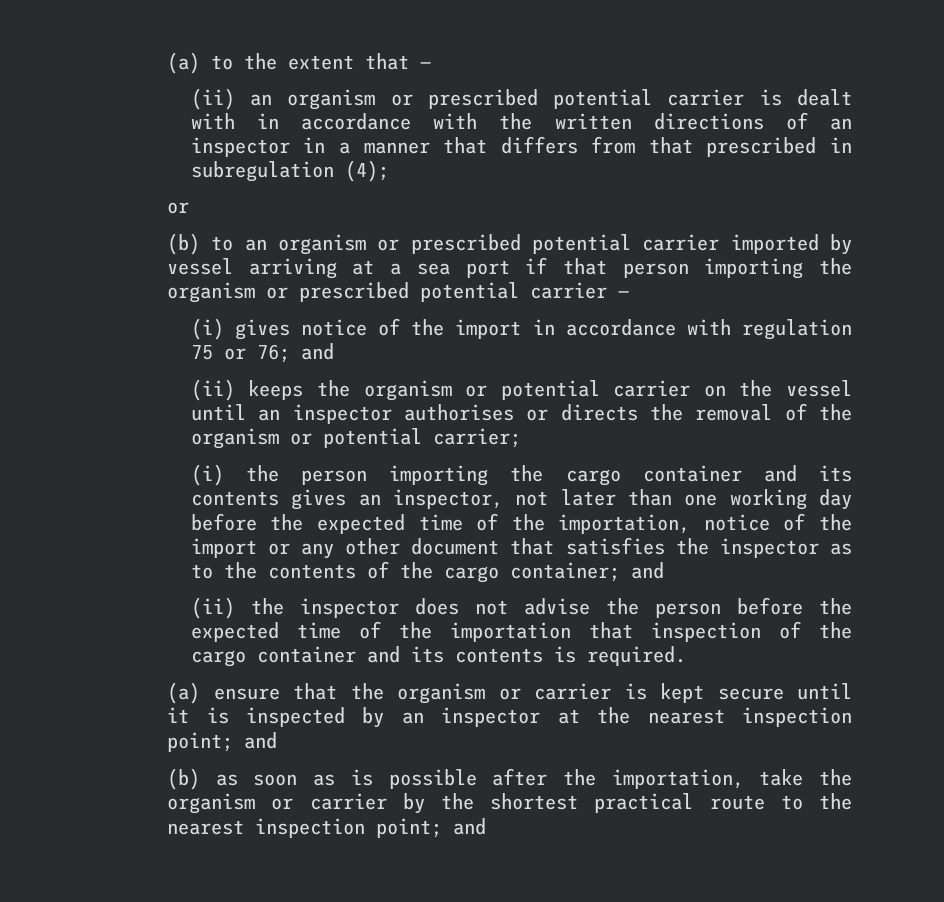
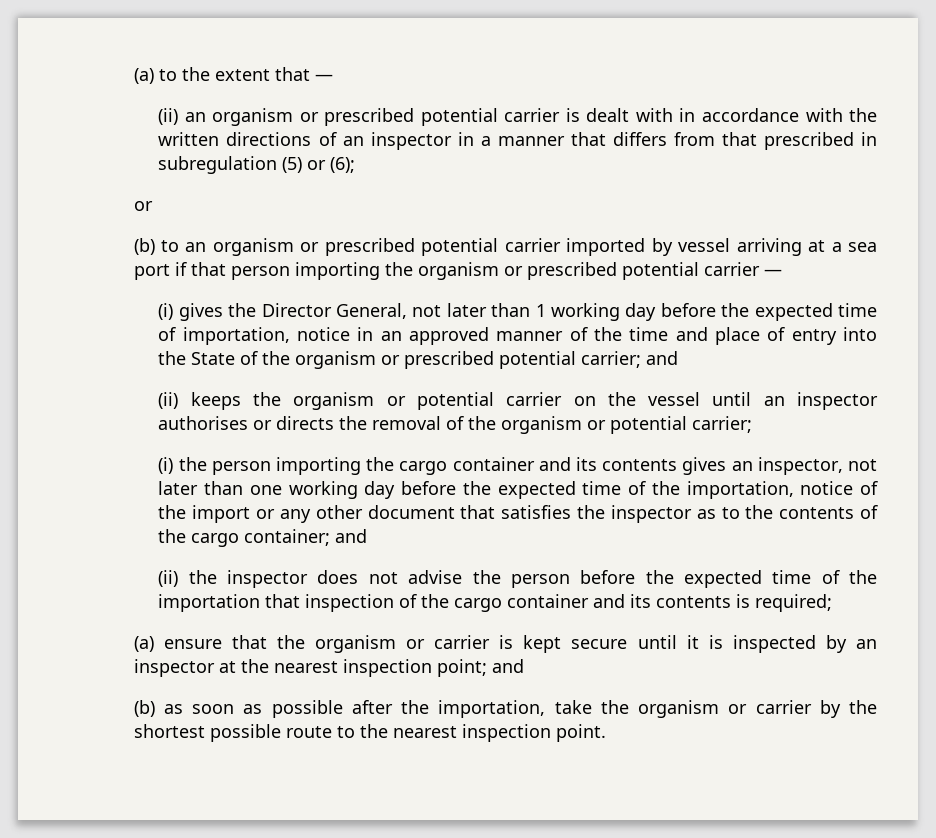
[344,160,389,182] (4); -> [282,157,356,173] (5) or (6);
[301,318,852,340] [190,344,290,363] notice of the import in accordance with regulation 75 or 76; -> [228,303,878,321] [158,327,877,345] [158,351,642,369] the Director General, not later than 1 working day before the expected time of importation, notice in an approved manner of the time and place of entry into the State of the organism or prescribed potential carrier;
[586,646,686,666] required. -> [755,594,833,612] required;
[350,769,373,786] is -> (263, 709) none
[594,793,694,813] practical -> [209,724,281,742] possible
[376,818,487,838] point; and -> [555,724,606,742] point.

